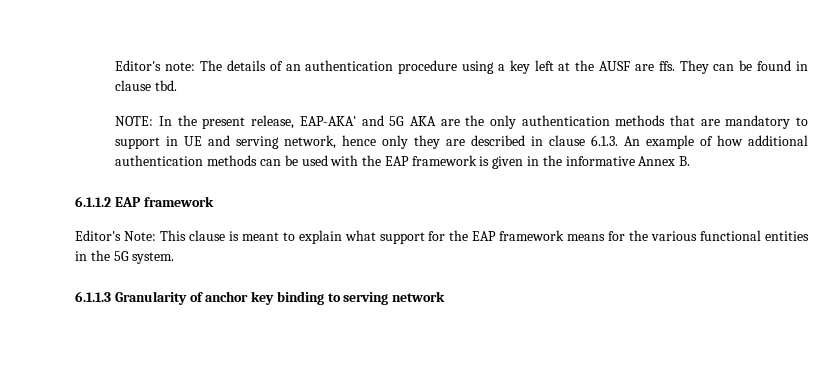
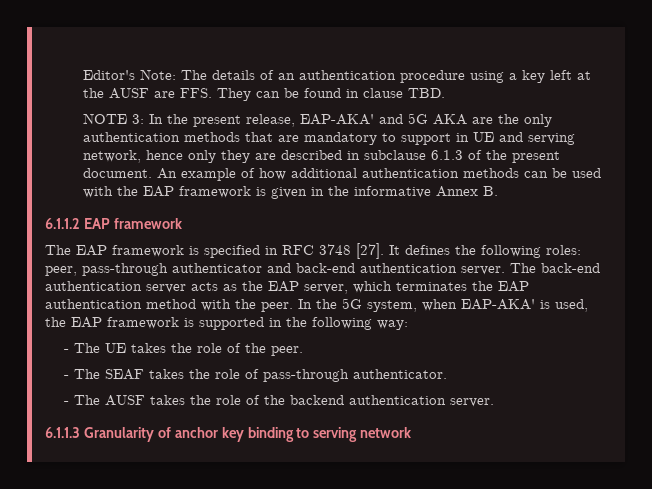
[115,60,196,71] Editor's note: -> [82,69,176,80] Editor's Note:
[658,61,675,71] ffs. -> [179,88,212,98] FFS.
[155,80,178,91] [115,116,154,126] tbd. // NOTE: -> [407,88,445,98] [82,113,144,124] TBD. // NOTE 3:
[549,135,619,146] clause 6.1.3. -> [363,150,560,163] [82,168,152,178] subclause 6.1.3 of the present document.
[75,230,809,244] [75,250,175,264] Editor's Note: This clause is meant to explain what support for the EAP framework means for the various functional entities in the 5G system. -> [45,243,581,259] [45,263,600,276] [45,281,529,294] [45,298,588,312] [45,317,408,330] [63,343,303,356] [63,369,447,382] [63,395,494,407] The EAP framework is specified in RFC 3748 [27]. It defines the following roles: peer, pass-through authenticator and back-end authentication server. The back-end authentication server acts as the EAP server, which terminates the EAP authentication method with the peer. In the 5G system, when EAP-AKA' is used, the EAP framework is supported in the following way: // - The UE takes the role of the peer. // - The SEAF takes the role of pass-through authenticator. // - The AUSF takes the role of the backend authentication server.

